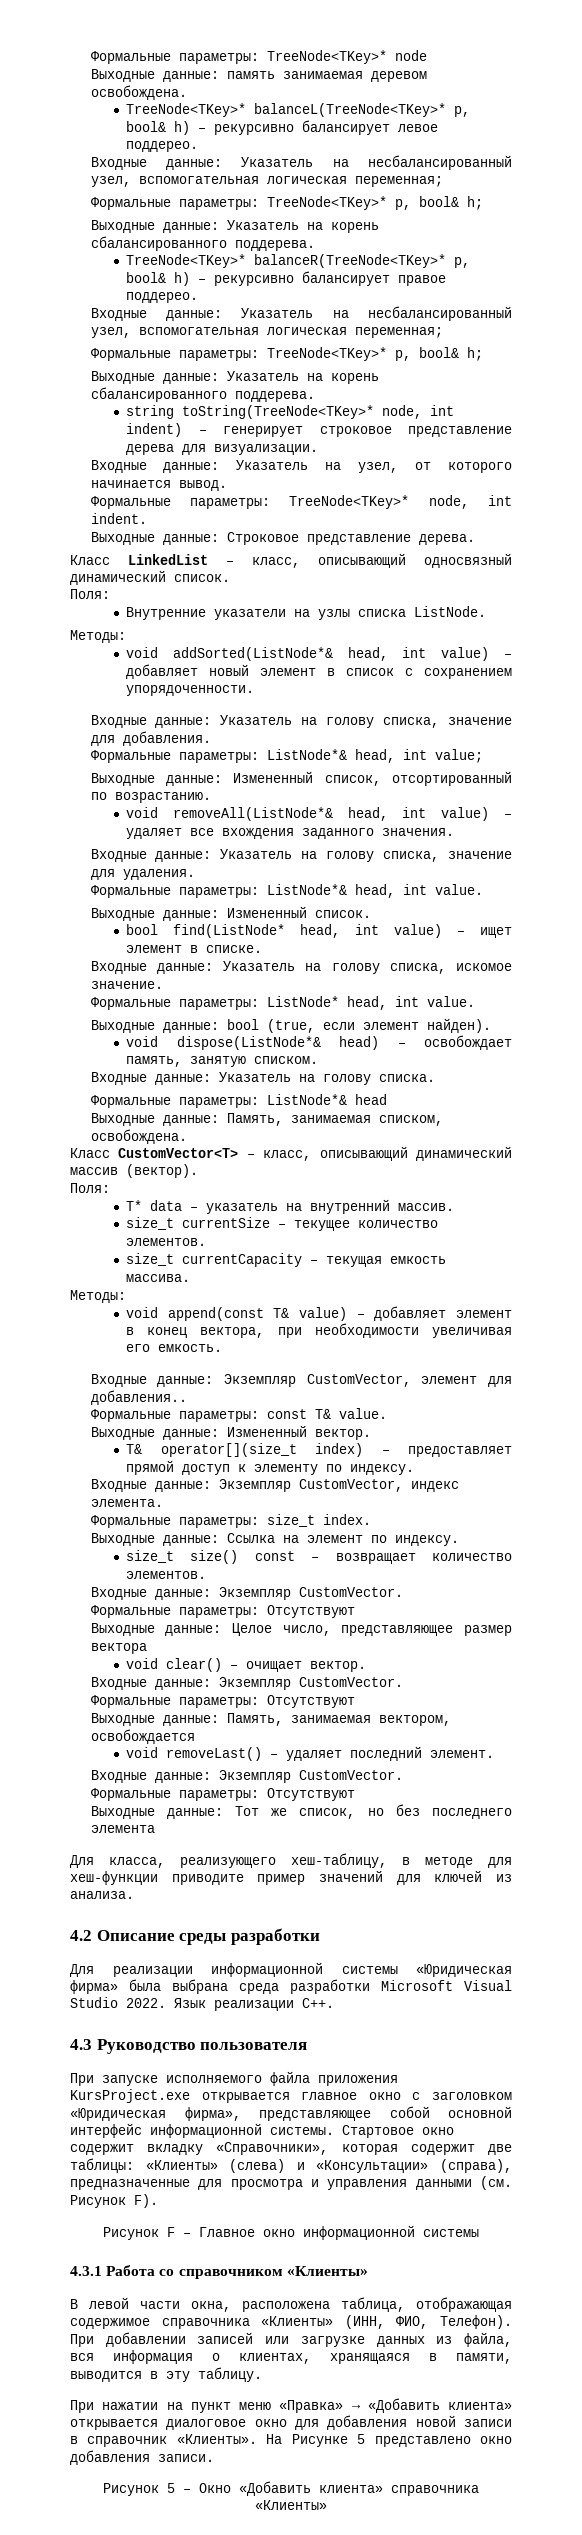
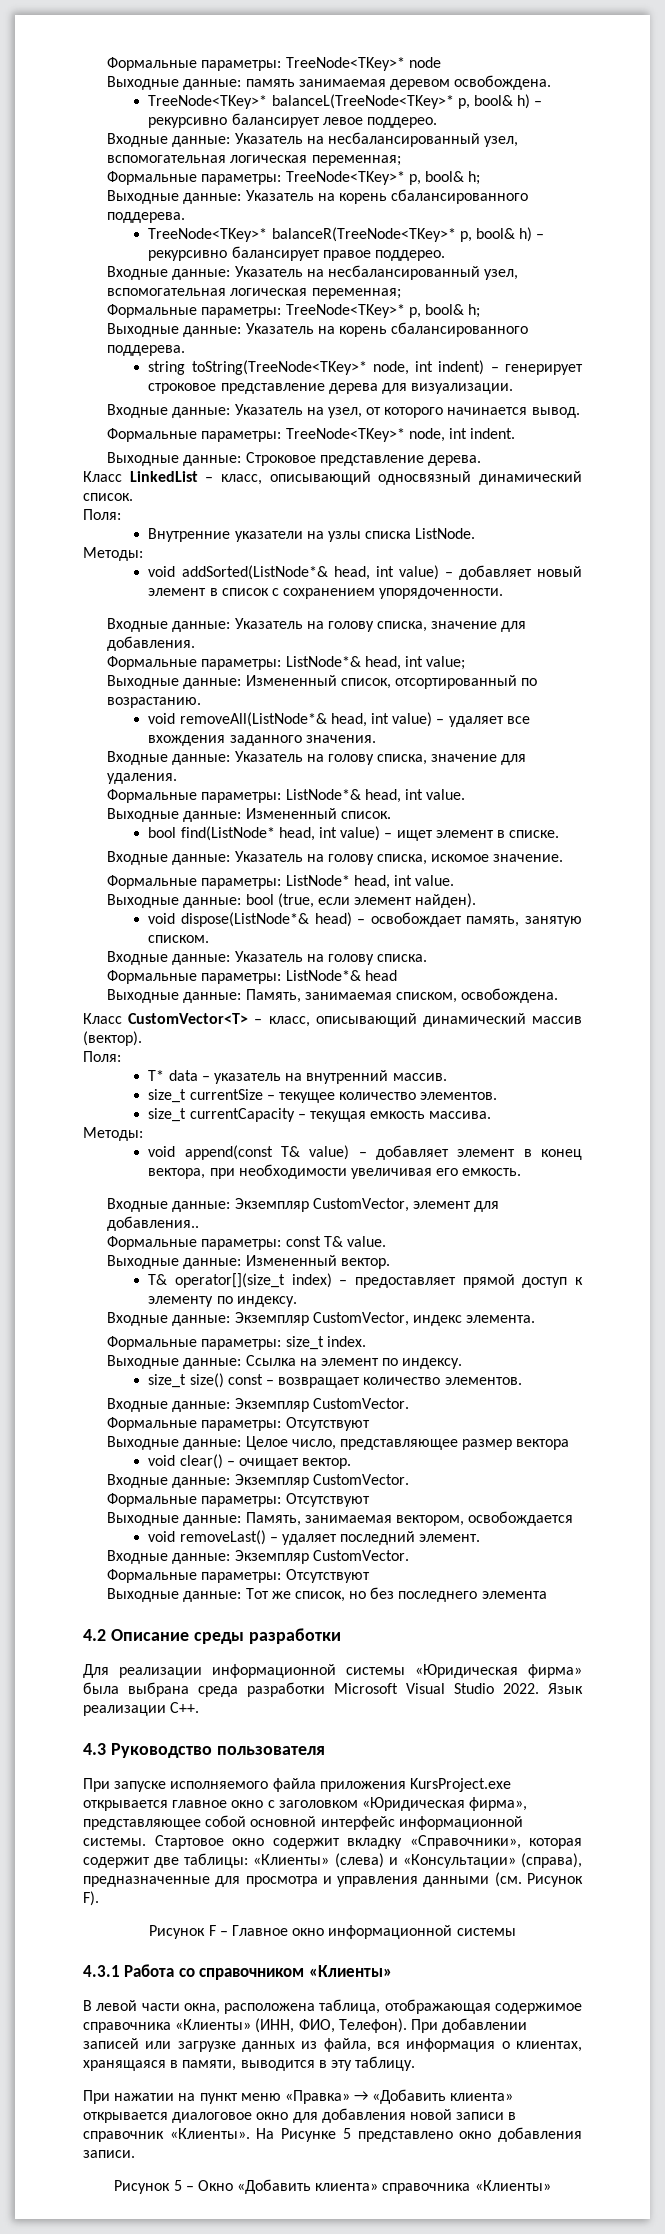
[70,1853,512,1868] [70,1870,512,1885] [70,1891,134,1899] // Для класса, реализующего хеш-таблицу, в методе для хеш-функции приводите пример значений для ключей из анализа. -> (547, 1595) none

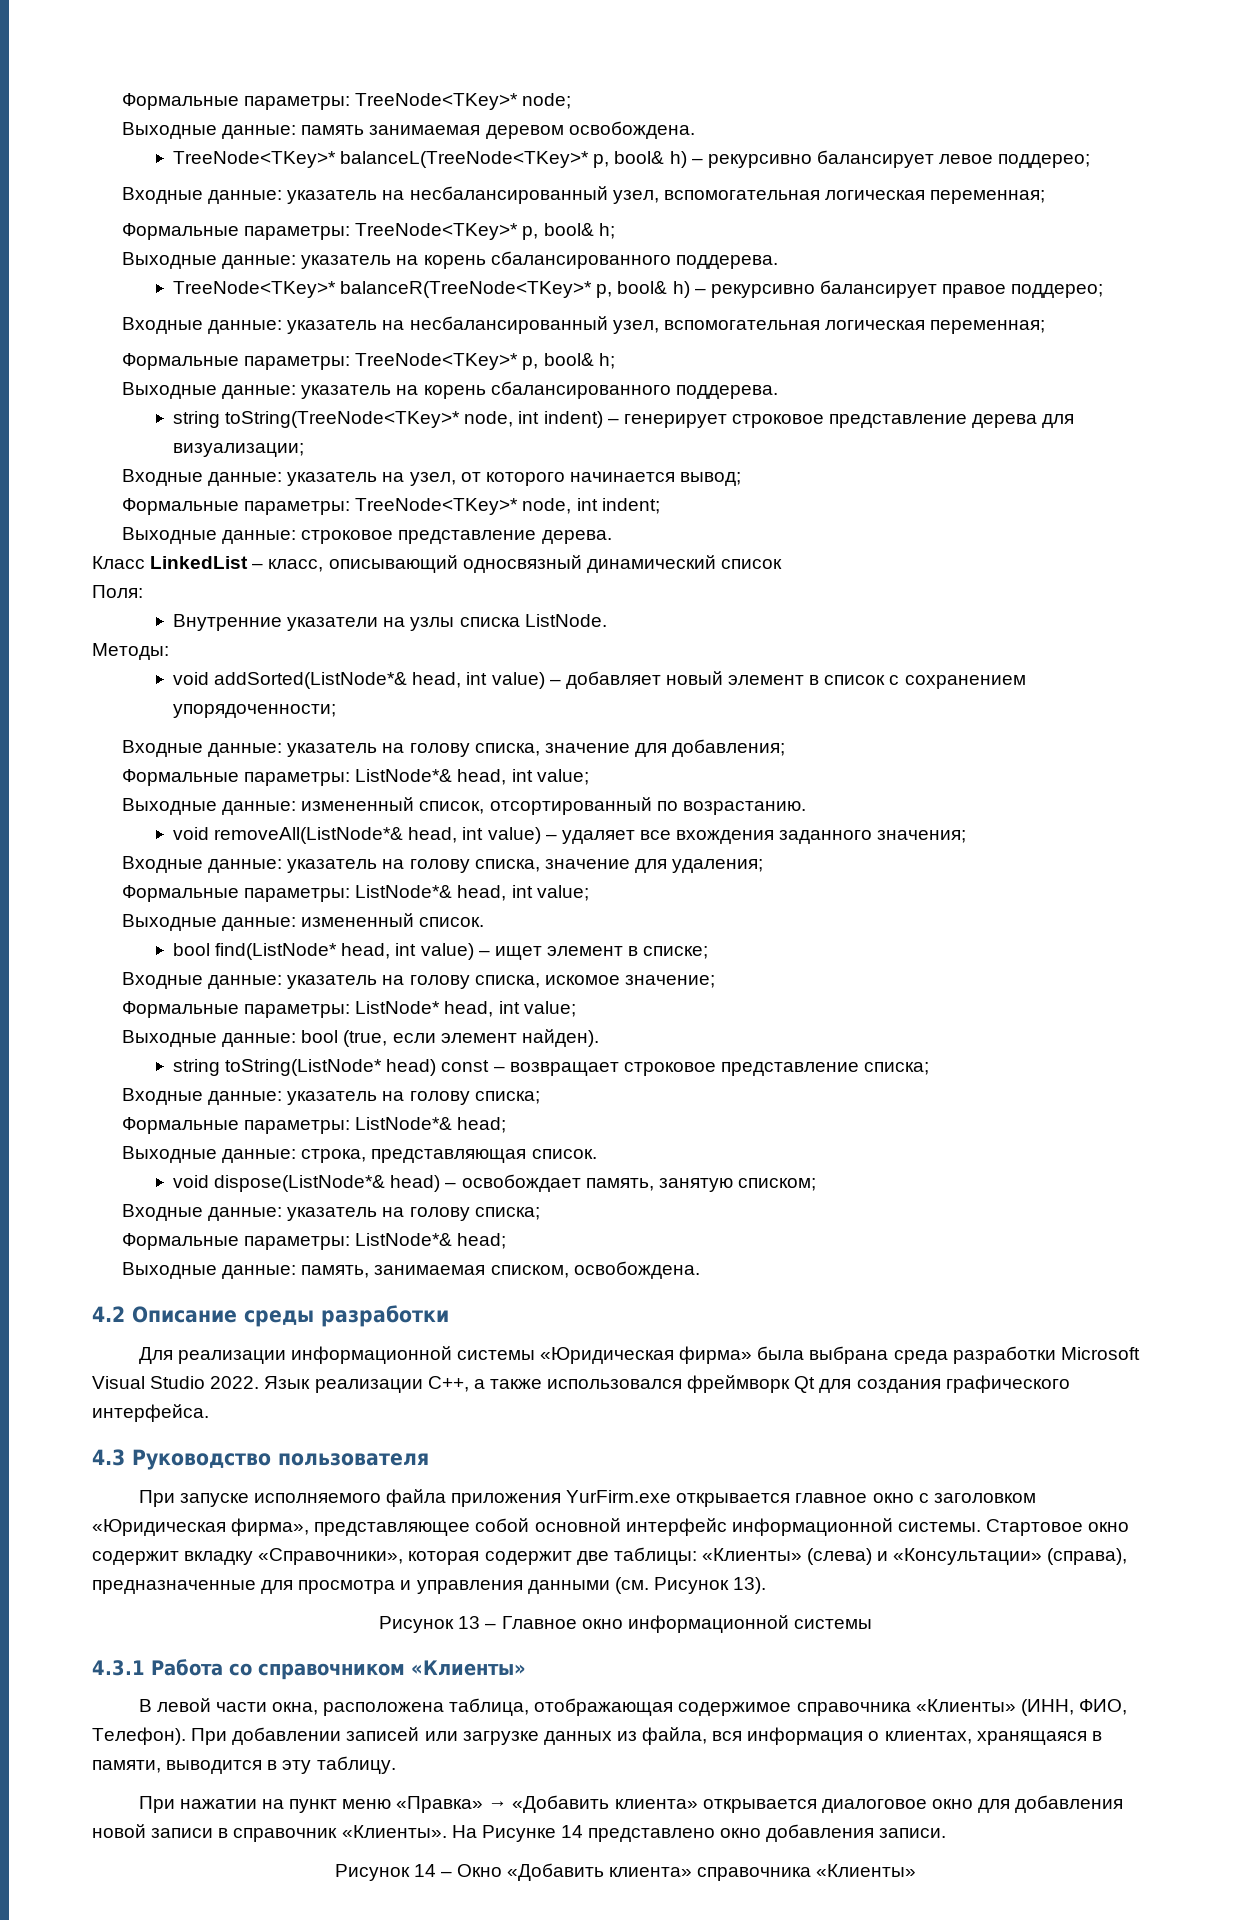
[107,57,441,71] Формальные параметры: TreeNode<TKey>* node -> [122,93,572,110] Формальные параметры: TreeNode<TKey>* node;
[366,117,437,128] [107,133,303,147] поддерео. // Входные данные: Указатель -> [998,154,1091,168] [122,187,378,204] поддерео; // Входные данные: указатель
[245,190,314,201] Указатель -> [301,255,392,269] указатель
[374,250,445,261] [107,266,303,280] поддерео. // Входные данные: Указатель -> [1011,284,1104,298] [122,317,378,334] поддерео; // Входные данные: указатель
[245,323,314,334] Указатель -> [301,385,392,399] указатель
[411,383,514,394] [107,404,303,418] визуализации. // Входные данные: Указатель -> [173,443,305,457] [122,469,378,486] визуализации; // Входные данные: указатель
[531,407,580,418] вывод. -> [680,472,742,486] вывод;
[470,428,516,439] [107,452,316,466] indent. // Выходные данные: Строковое -> [601,498,660,514] [122,527,394,544] indent; // Выходные данные: строковое
[83,493,133,501] список. -> [720,559,782,569] список
[379,588,504,599] [107,618,527,632] [107,636,196,651] [107,656,466,670] [107,675,337,689] упорядоченности. // Входные данные: Указатель на голову списка, значение для добавления. // Формальные параметры: ListNode*& head, int value; // Выходные данные: Измененный -> [173,704,337,718] [122,739,786,757] [122,769,589,786] [122,797,415,815] упорядоченности; // Входные данные: указатель на голову списка, значение для добавления; // Формальные параметры: ListNode*& head, int value; // Выходные данные: измененный
[305,735,376,743] [107,751,527,765] [107,773,178,784] [107,789,466,803] [107,808,337,822] значения. // Входные данные: Указатель на голову списка, значение для удаления. // Формальные параметры: ListNode*& head, int value. // Выходные данные: Измененный -> [877,830,967,843] [122,856,764,873] [122,885,589,902] [122,913,415,931] значения; // Входные данные: указатель на голову списка, значение для удаления; // Формальные параметры: ListNode*& head, int value; // Выходные данные: измененный
[509,830,560,838] [107,851,303,865] списке. // Входные данные: Указатель -> [643,946,709,959] [122,972,378,989] списке; // Входные данные: указатель
[493,854,564,862] значение. -> [624,975,715,988] значение;
[415,875,455,886] value. -> [523,1001,576,1017] value;
(477, 900) none -> [173,1059,930,1076] [122,1088,540,1105] [122,1117,507,1134] [122,1146,597,1163] // string toString(ListNode* head) const – возвращает строковое представление списка; // Входные данные: указатель на голову списка; // Формальные параметры: ListNode*& head; // Выходные данные: строка, представляющая список.
[148,935,210,943] [107,951,428,965] [107,970,397,984] [107,989,301,1003] списком. // Входные данные: Указатель на голову списка. // Формальные параметры: ListNode*& head // Выходные данные: Память, -> [737,1178,816,1191] [122,1204,540,1221] [122,1233,507,1250] [122,1262,370,1279] списком; // Входные данные: указатель на голову списка; // Формальные параметры: ListNode*& head; // Выходные данные: память,
[83,1013,582,1027] [83,1031,142,1046] [83,1051,121,1062] [148,1070,447,1084] [148,1089,498,1103] [148,1108,492,1122] [83,1127,143,1141] [148,1145,582,1160] [148,1164,522,1179] [107,1198,500,1212] [107,1216,200,1231] [107,1236,386,1250] [107,1255,390,1269] [148,1273,583,1288] [148,1296,297,1307] [107,1312,536,1326] [107,1336,366,1350] [107,1355,463,1369] [148,1373,522,1388] [107,1398,409,1412] [107,1417,370,1431] [107,1436,570,1450] [148,1454,352,1469] [107,1474,409,1488] [107,1493,370,1507] [107,1511,574,1526] [148,1530,481,1545] [107,1550,409,1564] [107,1569,370,1583] [107,1587,547,1602] // Класс CustomVector<T> – класс, описывающий динамический массив (вектор). // Поля: // T* data – указатель на внутренний массив. // size_t currentSize – текущее количество элементов. // size_t currentCapacity – текущая емкость массива. // Методы: // void append(const T& value) – добавляет элемент в конец вектора, при необходимости увеличивая его емкость. // Входные данные: Экземпляр CustomVector, элемент для добавления.. // Формальные параметры: const T& value. // Выходные данные: Измененный вектор. // T& operator[](size_t index) – предоставляет прямой доступ к элементу по индексу. // Входные данные: Экземпляр CustomVector, индекс элемента. // Формальные параметры: size_t index. // Выходные данные: Ссылка на элемент по индексу. // size_t size() const – возвращает количество элементов. // Входные данные: Экземпляр CustomVector. // Формальные параметры: Отсутствуют // Выходные данные: Целое число, представляющее размер вектора // void clear() – очищает вектор. // Входные данные: Экземпляр CustomVector. // Формальные параметры: Отсутствуют // Выходные данные: Память, занимаемая вектором, освобождается // void removeLast() – удаляет последний элемент. // Входные данные: Экземпляр CustomVector. // Формальные параметры: Отсутствуют // Выходные данные: Тот же список, но без последнего элемента -> (700, 1270) none
[170,1702,200,1713] C++. -> [427,1375,1070,1393] [92,1404,209,1422] C++, а также использовался фреймворк Qt для создания графического интерфейса.
[409,1778,511,1792] KursProject.exe -> [566,1490,672,1503] YurFirm.exe
[83,1891,99,1906] [149,1925,216,1939] F). // Рисунок F -> [733,1577,767,1594] [379,1616,481,1633] 13). // Рисунок 13
[342,2128,351,2139] 5 -> [560,1825,583,1838] 14
[173,2180,182,2191] 5 -> [413,1864,436,1877] 14

